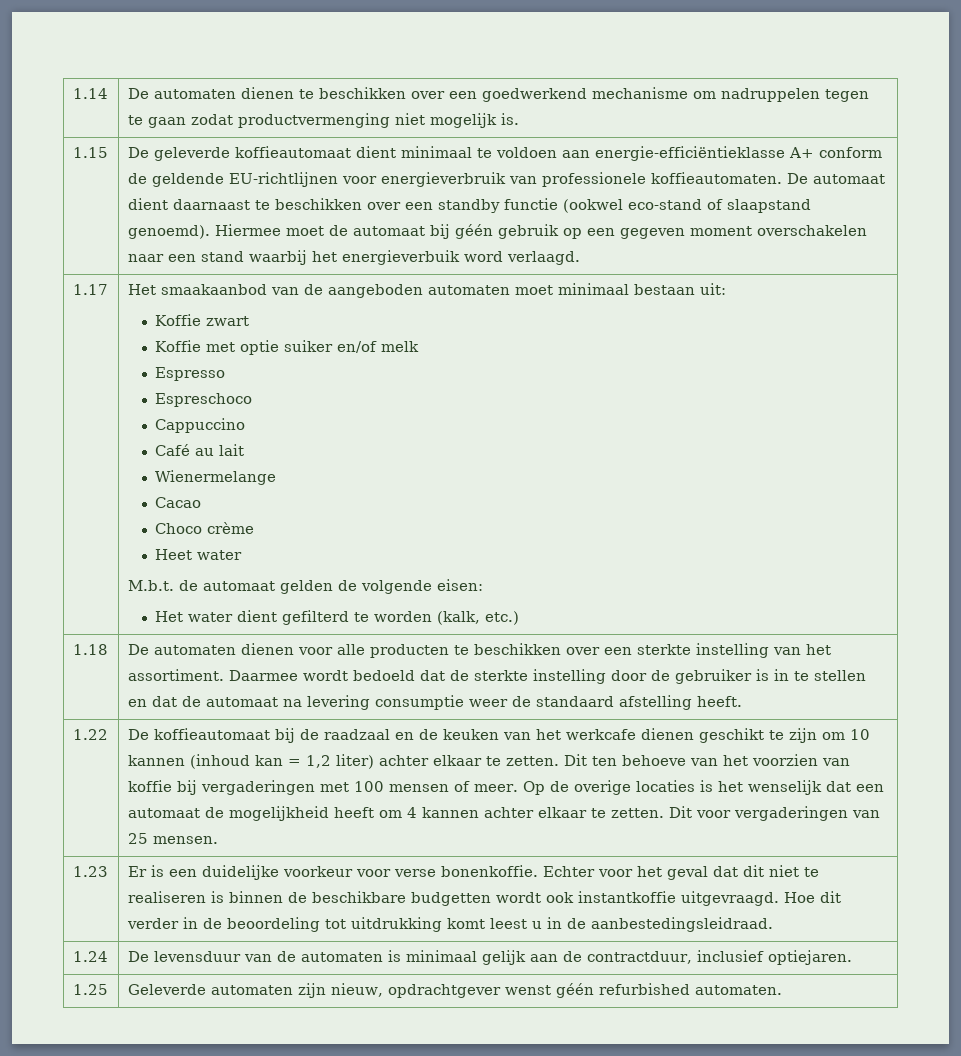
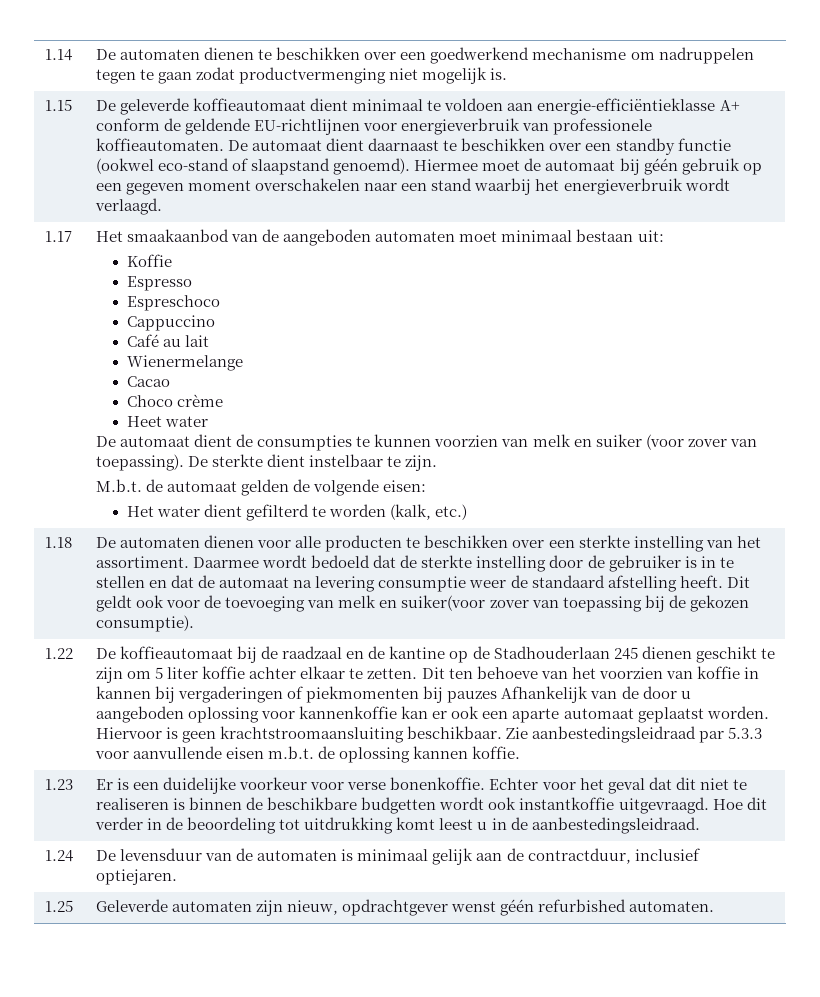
[341,250,503,265] energieverbuik word -> [563,178,730,195] energieverbruik wordt
[206,316,250,326] [155,340,420,355] zwart // Koffie met optie suiker en/of melk -> (172, 260) none
(243, 555) none -> [96,434,757,451] [96,454,438,471] // De automaat dient de consumpties te kunnen voorzien van melk en suiker (voor zover van toepassing). De sterkte dient instelbaar te zijn.
(742, 701) none -> [726,576,750,588] [96,595,749,612] [96,615,195,632] Dit geldt ook voor de toevoeging van melk en suiker(voor zover van toepassing bij de gekozen consumptie).
[442,729,636,740] keuken van het werkcafe -> [389,646,638,663] kantine op de Stadhouderlaan 245
[849,729,870,740] [127,754,374,769] 10 kannen (inhoud kan = 1,2 liter) -> [155,666,246,679] 5 liter koffie
[176,780,884,795] [127,806,880,821] [127,833,218,844] bij vergaderingen met 100 mensen of meer. Op de overige locaties is het wenselijk dat een automaat de mogelijkheid heeft om 4 kannen achter elkaar te zetten. Dit voor vergaderingen van 25 mensen. -> [743,667,759,679] [96,686,691,703] [96,706,769,723] [96,726,763,743] [95,746,521,763] in kannen bij vergaderingen of piekmomenten bij pauzes Afhankelijk van de door u aangeboden oplossing voor kannenkoffie kan er ook een aparte automaat geplaatst worden. Hiervoor is geen krachtstroomaansluiting beschikbaar. Zie aanbestedingsleidraad par 5.3.3 voor aanvullende eisen m.b.t. de oplossing kannen koffie.

